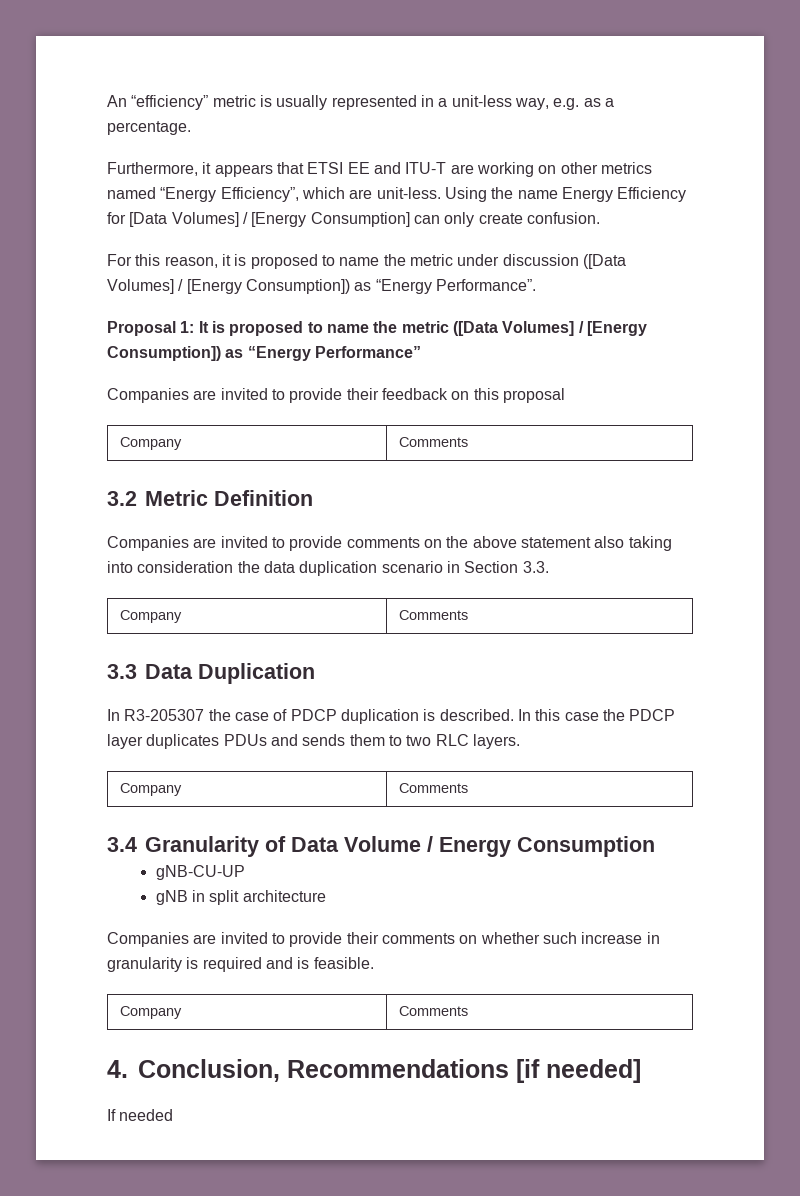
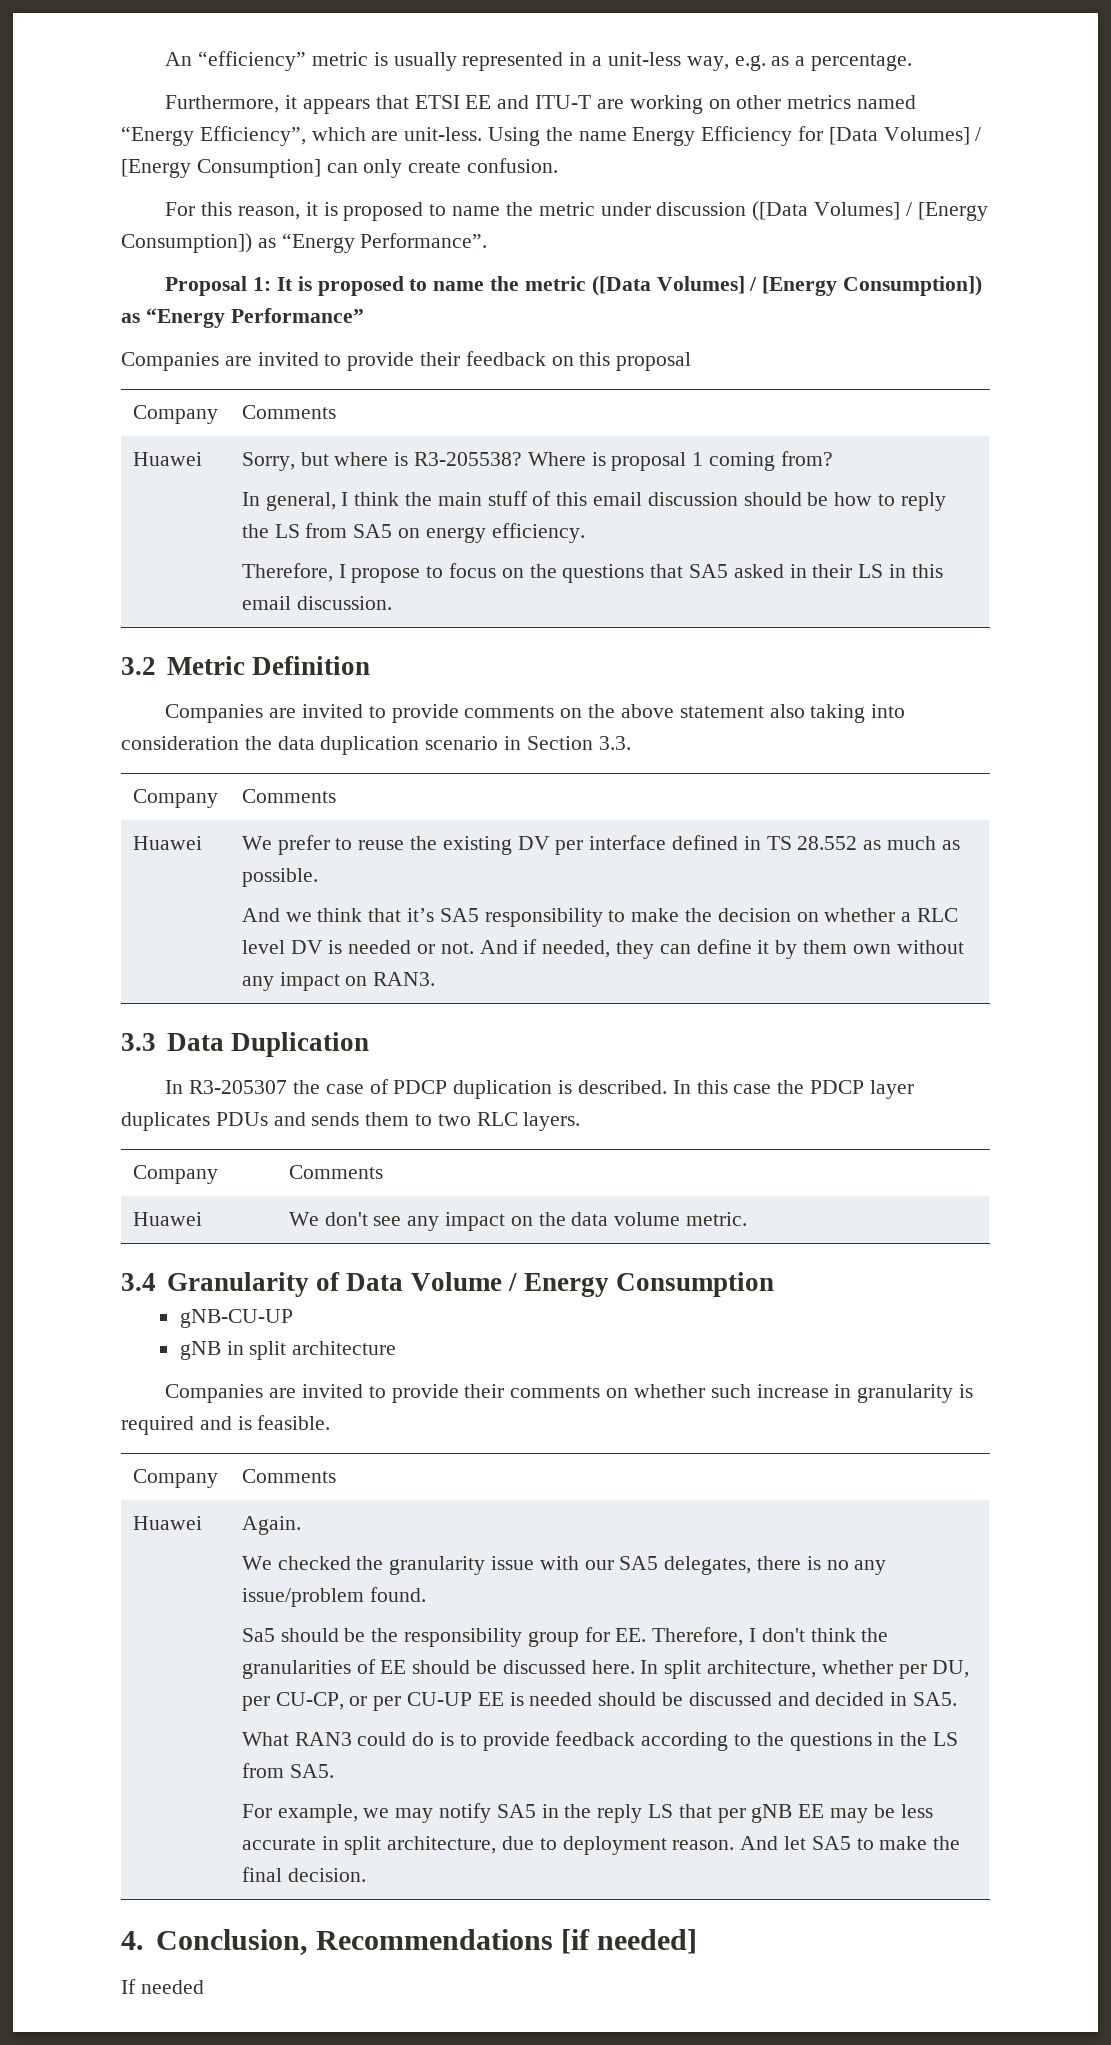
(468, 442) none -> [132,452,202,466] [241,451,833,471] [241,491,946,511] [241,523,585,543] [241,563,943,583] [241,596,392,610] // Huawei | Sorry, but where is R3-205538? Where is proposal 1 coming from? // In general, I think the main stuff of this email discussion should be how to reply the LS from SA5 on energy efficiency. // Therefore, I propose to focus on the questions that SA5 asked in their LS in this email discussion.
(468, 615) none -> [132,836,202,850] [241,835,960,855] [241,868,318,887] [241,908,959,927] [241,939,964,959] [241,972,436,991] // Huawei | We prefer to reuse the existing DV per interface defined in TS 28.552 as much as possible. // And we think that it’s SA5 responsibility to make the decision on whether a RLC level DV is needed or not. And if needed, they can define it by them own without any impact on RAN3.
(468, 788) none -> [132,1212,202,1226] [288,1212,747,1231] // Huawei | We don't see any impact on the data volume metric.
(468, 1011) none -> [132,1516,202,1530] [241,1516,301,1535] [241,1556,887,1575] [241,1587,426,1607] [241,1627,889,1647] [241,1659,970,1679] [241,1692,958,1711] [241,1731,959,1751] [241,1763,334,1778] [241,1803,933,1823] [241,1836,961,1855] [241,1867,366,1882] // Huawei | Again. // We checked the granularity issue with our SA5 delegates, there is no any issue/problem found. // Sa5 should be the responsibility group for EE. Therefore, I don't think the granularities of EE should be discussed here. In split architecture, whether per DU, per CU-CP, or per CU-UP EE is needed should be discussed and decided in SA5. // What RAN3 could do is to provide feedback according to the questions in the LS from SA5. // For example, we may notify SA5 in the reply LS that per gNB EE may be less accurate in split architecture, due to deployment reason. And let SA5 to make the final decision.

